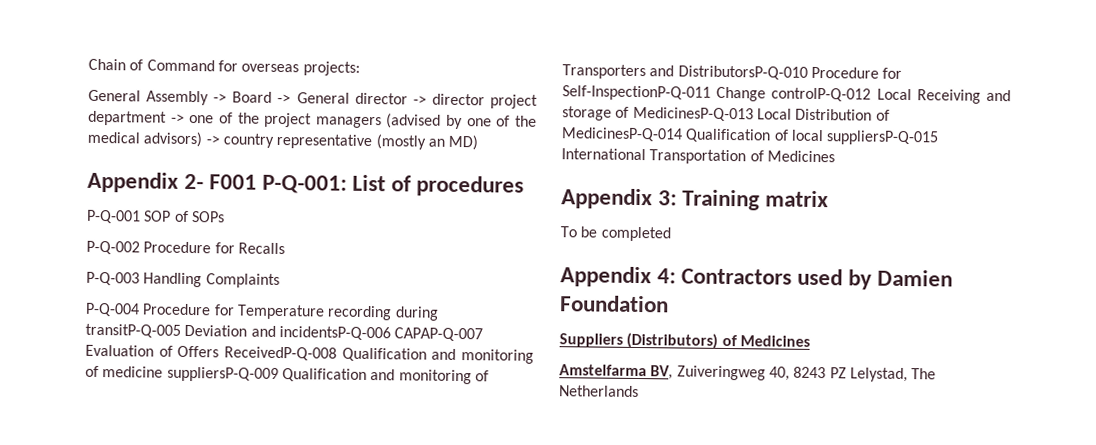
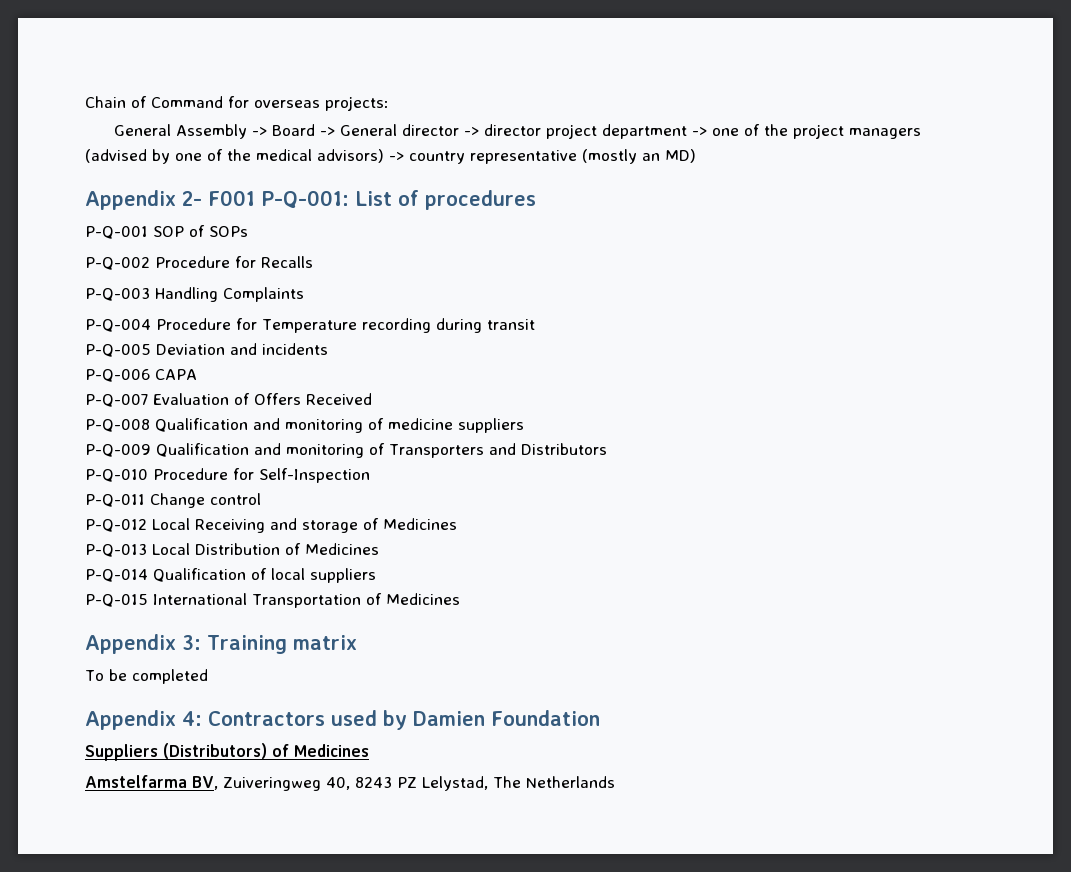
[85,323,484,342] transitP-Q-005 Deviation and incidentsP-Q-006 CAPAP-Q-007 -> [486,319,535,330] [85,343,328,357] [85,369,197,382] [85,394,148,407] transit // P-Q-005 Deviation and incidents // P-Q-006 CAPA // P-Q-007
[224,346,337,361] ReceivedP-Q-008 -> [306,393,372,405] [85,419,150,432] Received // P-Q-008
[166,366,279,382] suppliersP-Q-009 -> [458,418,524,433] [85,444,151,457] suppliers // P-Q-009
[677,65,903,80] [562,85,872,102] DistributorsP-Q-010 Procedure for Self-InspectionP-Q-011 Change controlP-Q-012 -> [520,443,607,455] [85,468,370,483] [85,493,261,508] [85,519,147,532] Distributors // P-Q-010 Procedure for Self-Inspection // P-Q-011 Change control // P-Q-012
[632,106,754,122] MedicinesP-Q-013 -> [383,518,457,530] [85,544,147,557] Medicines // P-Q-013
[561,127,683,142] MedicinesP-Q-014 -> [305,543,379,555] [85,569,148,582] Medicines // P-Q-014
[826,130,940,146] suppliersP-Q-015 -> [310,568,376,583] [85,594,148,607] suppliers // P-Q-015

